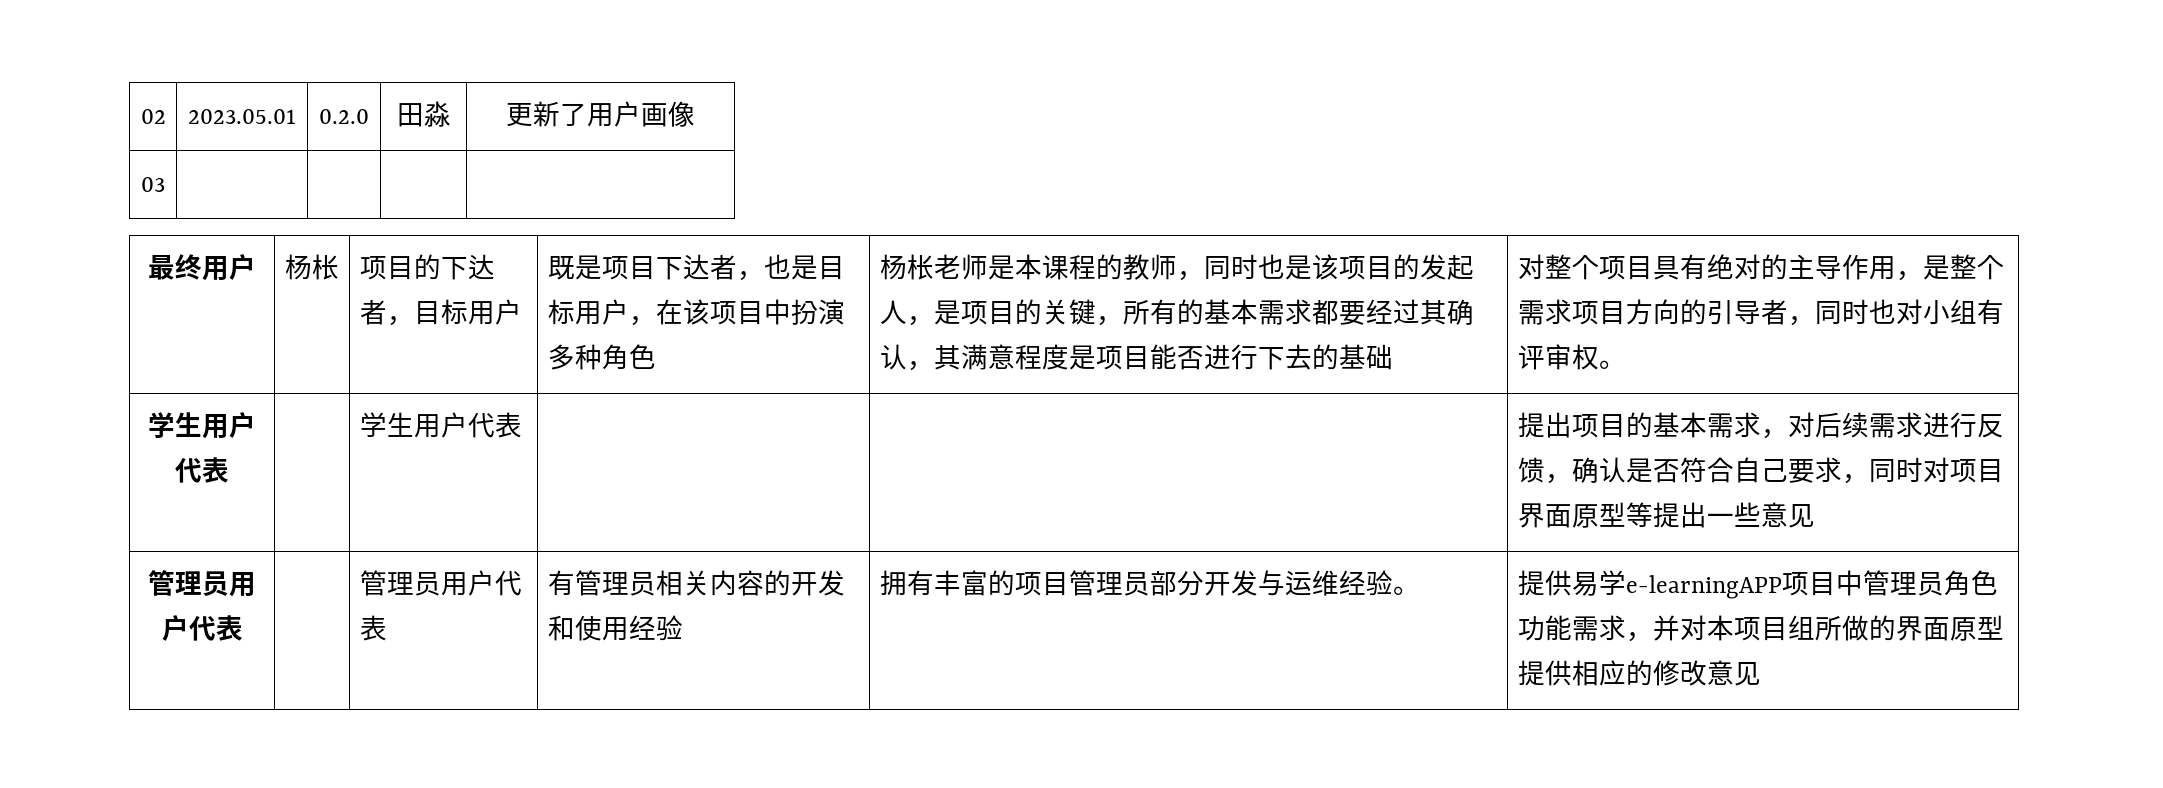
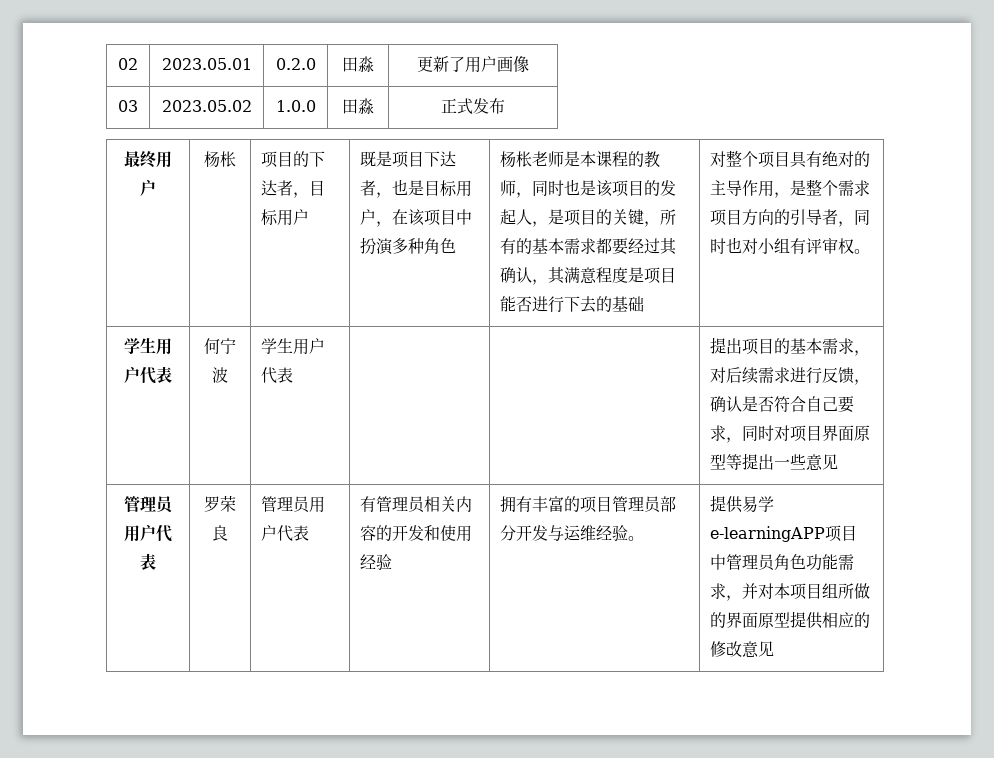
(165, 184) | | | -> [161,100,252,112] [275,100,316,112] [342,98,374,114] [441,98,505,114] 2023.05.02 | 1.0.0 | 田淼 | 正式发布
(229, 470) none -> [204,338,236,354] [212,367,228,383] 何宁波
(243, 628) none -> [204,495,236,512] [212,525,228,541] 罗荣良

